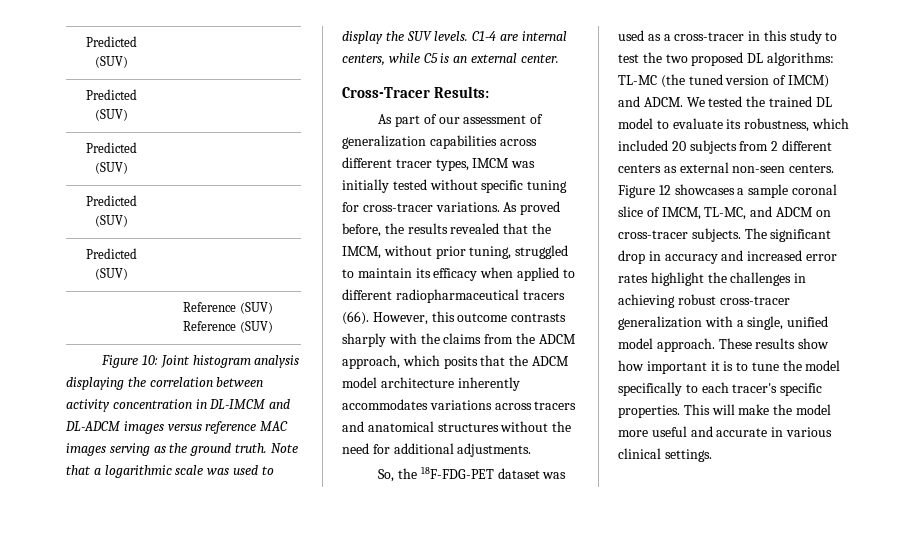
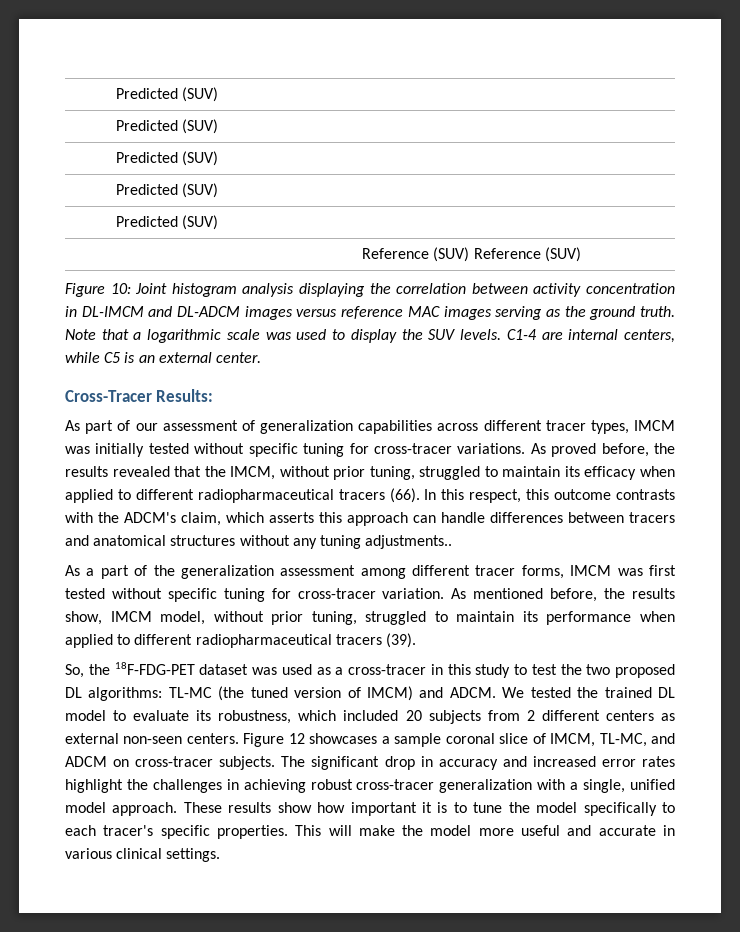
[372,312,428,325] However, -> [424,489,522,503] In this respect,
[342,333,386,347] sharply -> (675, 494) none
[443,333,576,344] [342,355,569,369] [342,377,520,391] [342,399,532,410] claims from the ADCM approach, which posits that the ADCM model architecture inherently accommodates variations across -> [124,512,624,526] ADCM's claim, which asserts this approach can handle differences between
[552,421,572,432] [342,443,532,457] the need for additional adjustments. -> [292,535,453,549] [65,565,676,579] [65,588,675,602] [65,611,675,625] [65,633,416,648] any tuning adjustments.. // As a part of the generalization assessment among different tracer forms, IMCM was first tested without specific tuning for cross-tracer variation. As mentioned before, the results show, IMCM model, without prior tuning, struggled to maintain its performance when applied to different radiopharmaceutical tracers (39).

